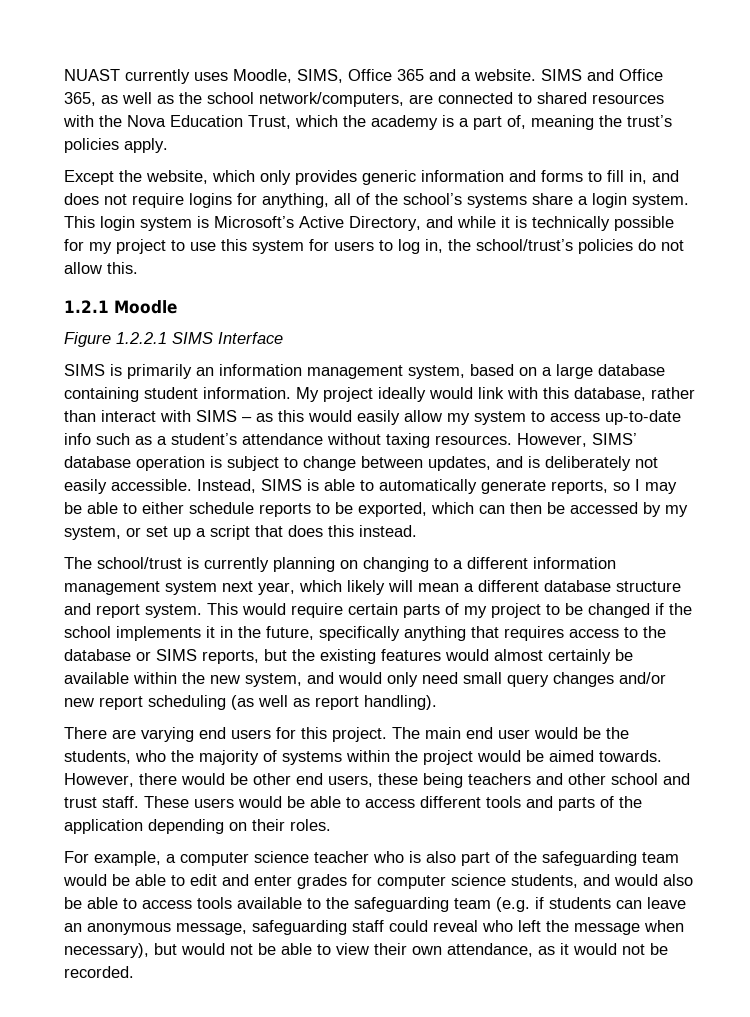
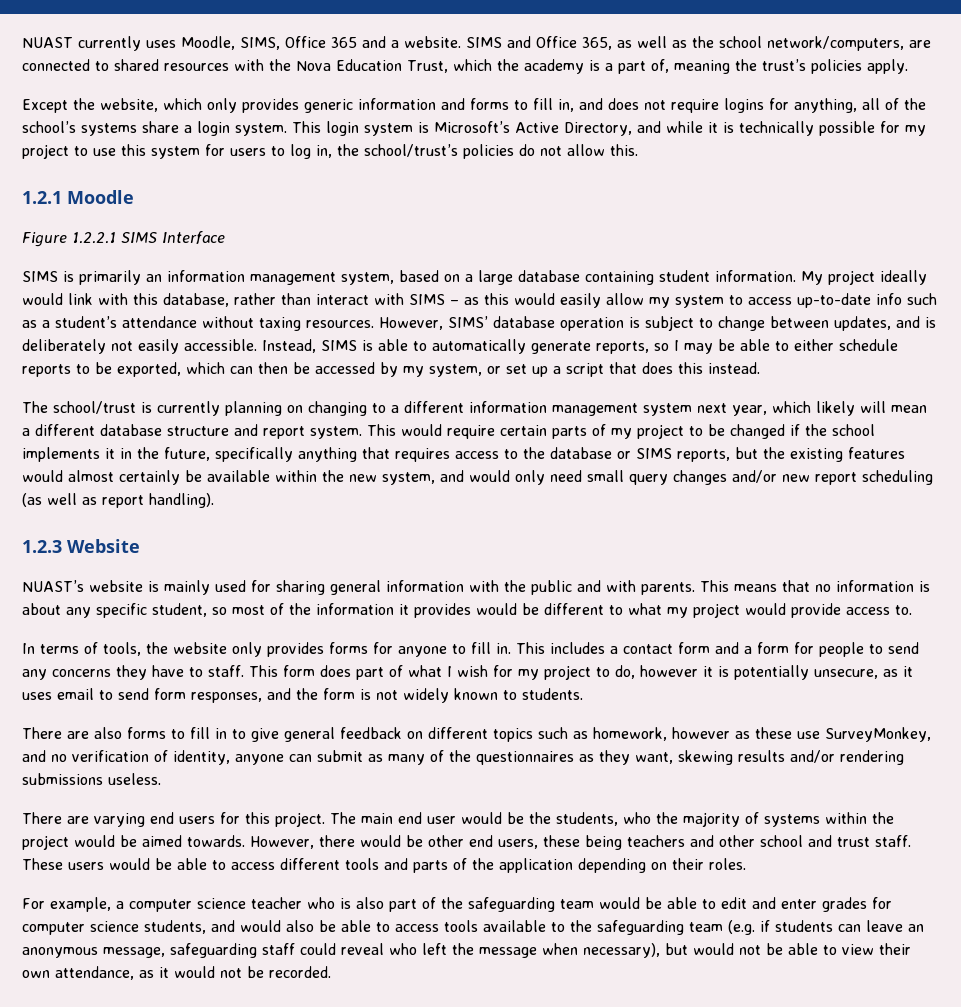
(437, 702) none -> [22,539,140,553] [22,580,930,595] [22,603,912,618] [22,642,919,657] [22,665,913,680] [22,688,583,703] [22,727,931,742] [22,750,904,765] [22,773,161,785] // 1.2.3 Website // NUAST’s website is mainly used for sharing general information with the public and with parents. This means that no information is about any specific student, so most of the information it provides would be different to what my project would provide access to. // In terms of tools, the website only provides forms for anyone to fill in. This includes a contact form and a form for people to send any concerns they have to staff. This form does part of what I wish for my project to do, however it is potentially unsecure, as it uses email to send form responses, and the form is not widely known to students. // There are also forms to fill in to give general feedback on different topics such as homework, however as these use SurveyMonkey, and no verification of identity, anyone can submit as many of the questionnaires as they want, skewing results and/or rendering submissions useless.

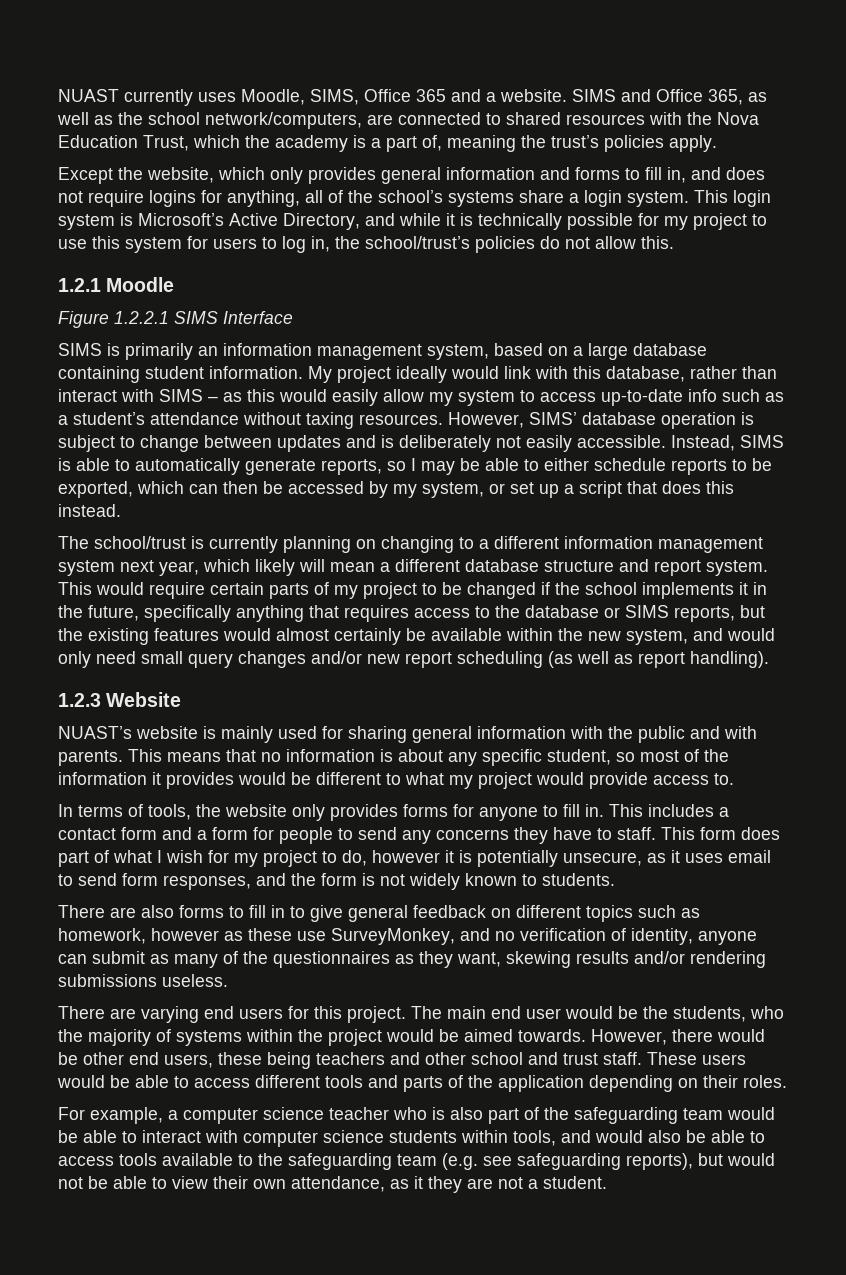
[304,99,353,113] generic -> [381,167,441,184] general
[834,316,891,331] updates, -> [277,435,341,452] updates
[721,897,892,912] [22,920,206,935] edit and enter grades for computer science students, -> [142,1130,556,1147] interact with computer science students within tools,
[760,920,924,932] [22,943,660,958] if students can leave an anonymous message, safeguarding staff could reveal who left the message when necessary), -> [483,1153,693,1170] see safeguarding reports),
[174,966,331,978] would not be recorded. -> [428,1176,607,1193] they are not a student.

